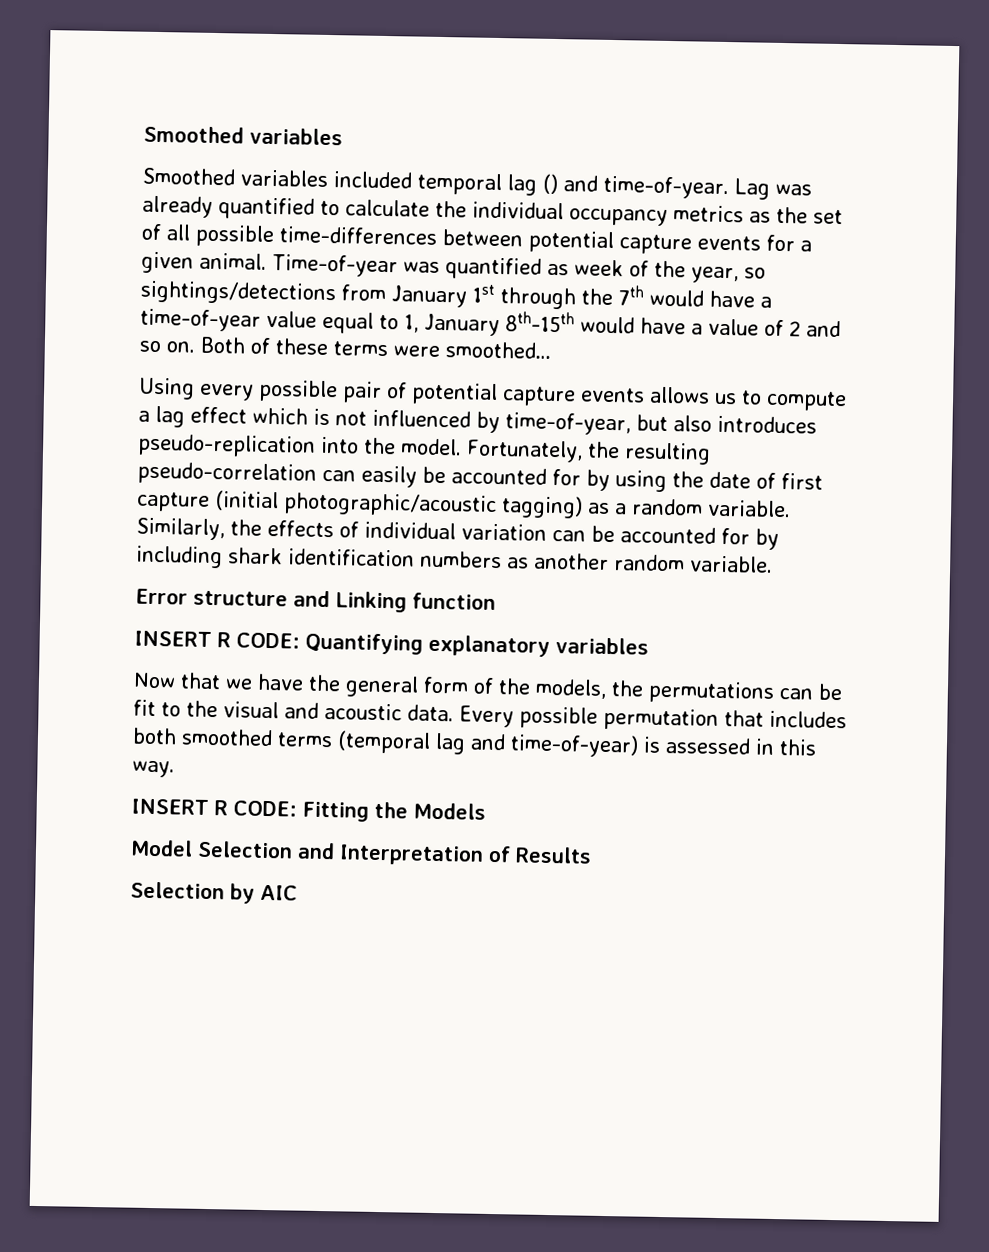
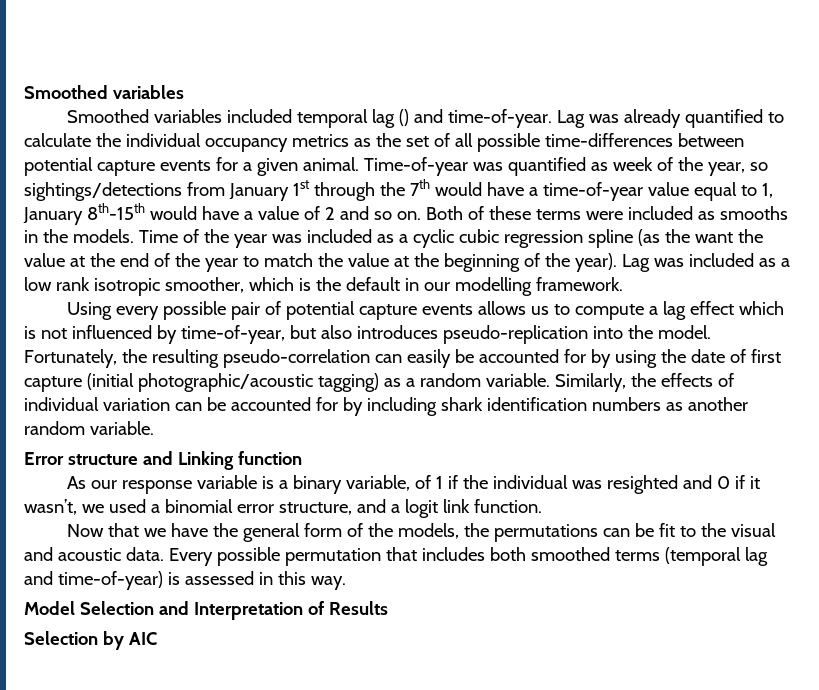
[445,341,551,359] smoothed… -> [627,206,788,220] [24,229,763,248] [24,253,790,272] [24,277,623,296] included as smooths in the models. Time of the year was included as a cyclic cubic regression spline (as the want the value at the end of the year to match the value at the beginning of the year). Lag was included as a low rank isotropic smoother, which is the default in our modelling framework.
[134,630,649,657] INSERT R CODE: Quantifying explanatory variables -> [67,475,760,494] [24,499,542,518] As our response variable is a binary variable, of 1 if the individual was resighted and 0 if it wasn’t, we used a binomial error structure, and a logit link function.
[131,798,486,822] // INSERT R CODE: Fitting the Models -> (346, 583) none

